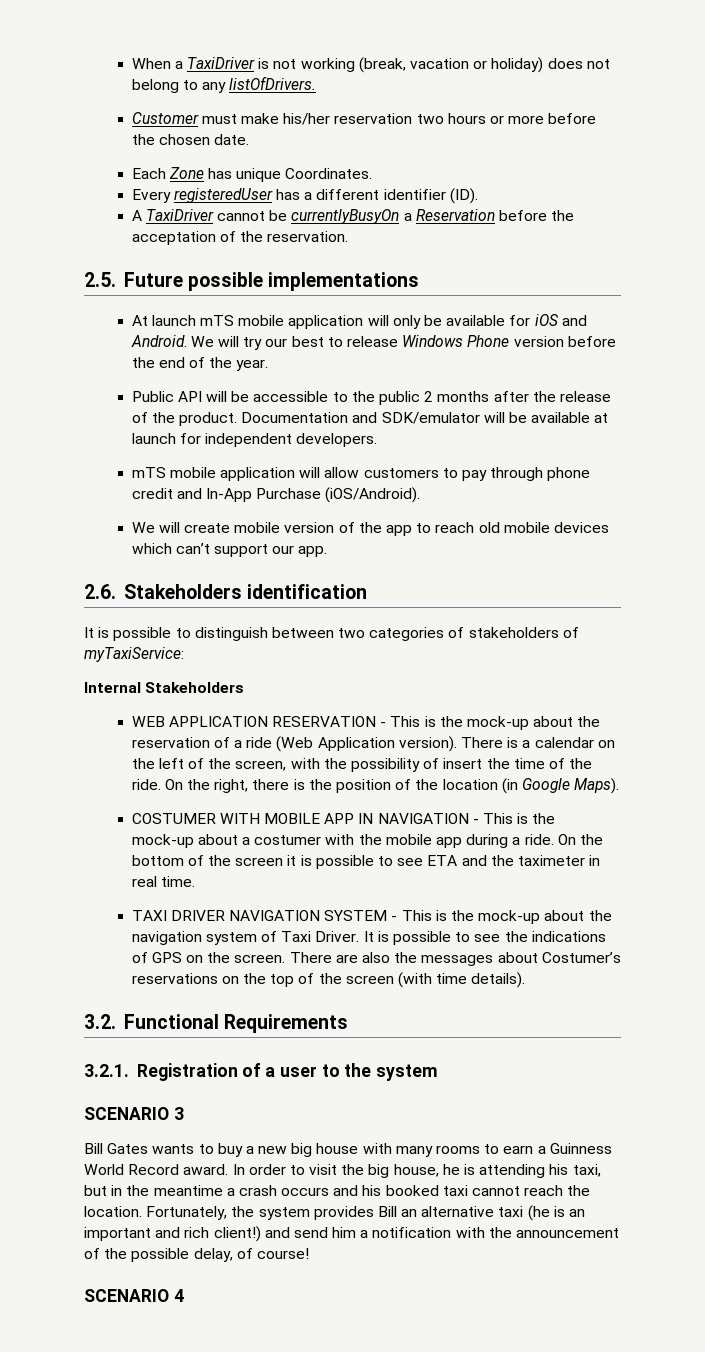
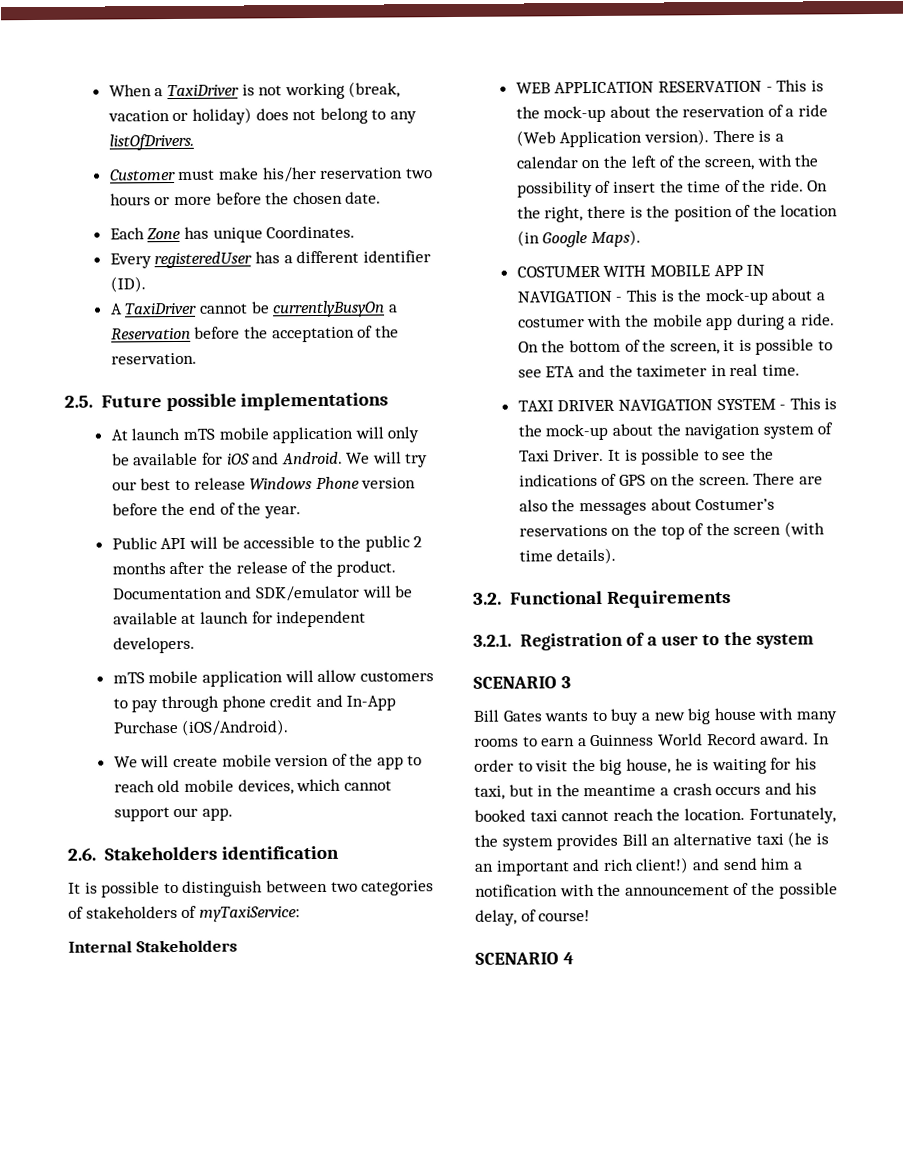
[553,522,609,533] [131,543,210,554] devices which can’t -> [237,778,392,795] devices, which cannot
[235,857,284,866] screen -> [669,343,720,355] screen,
[479,1164,546,1178] attending -> [711,757,792,775] waiting for

